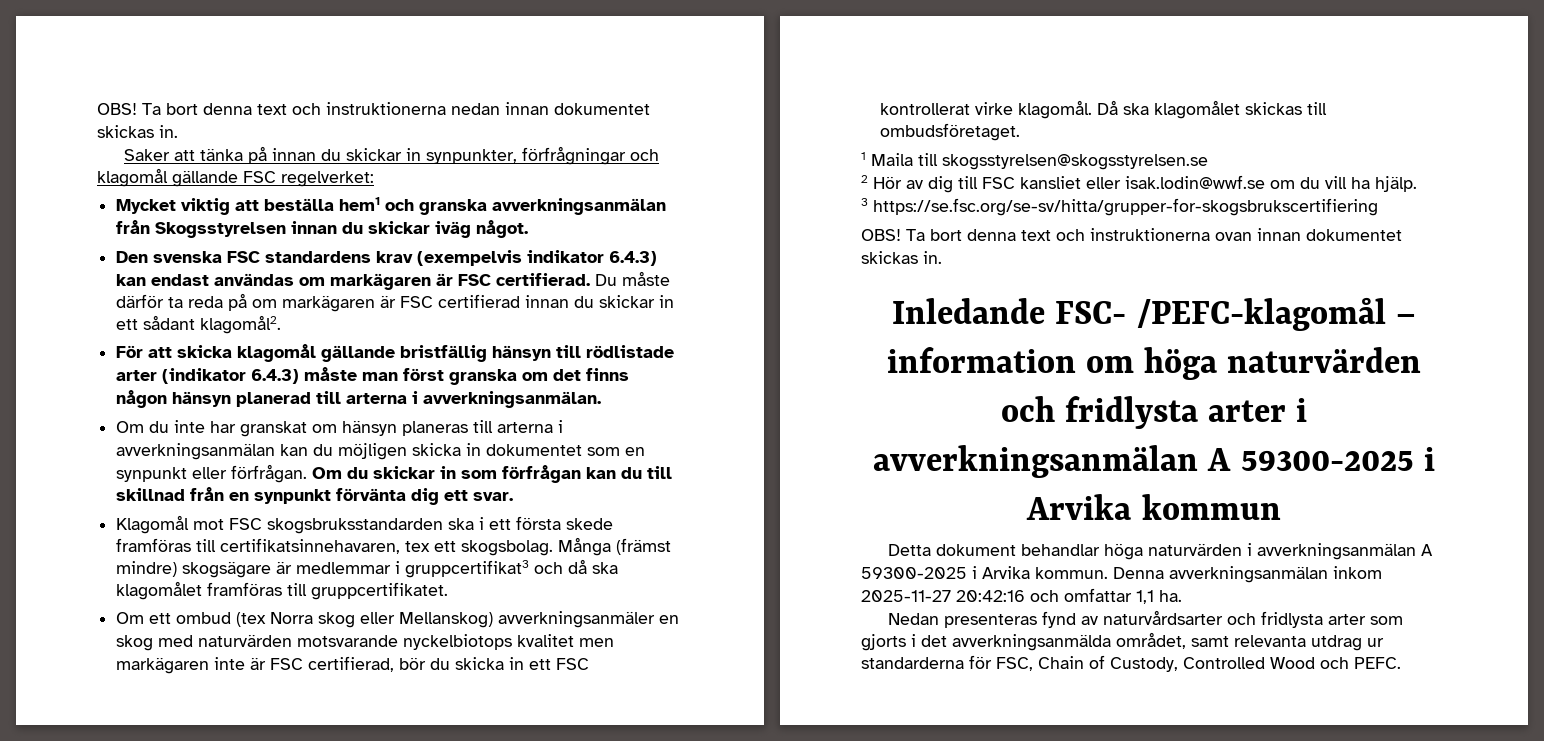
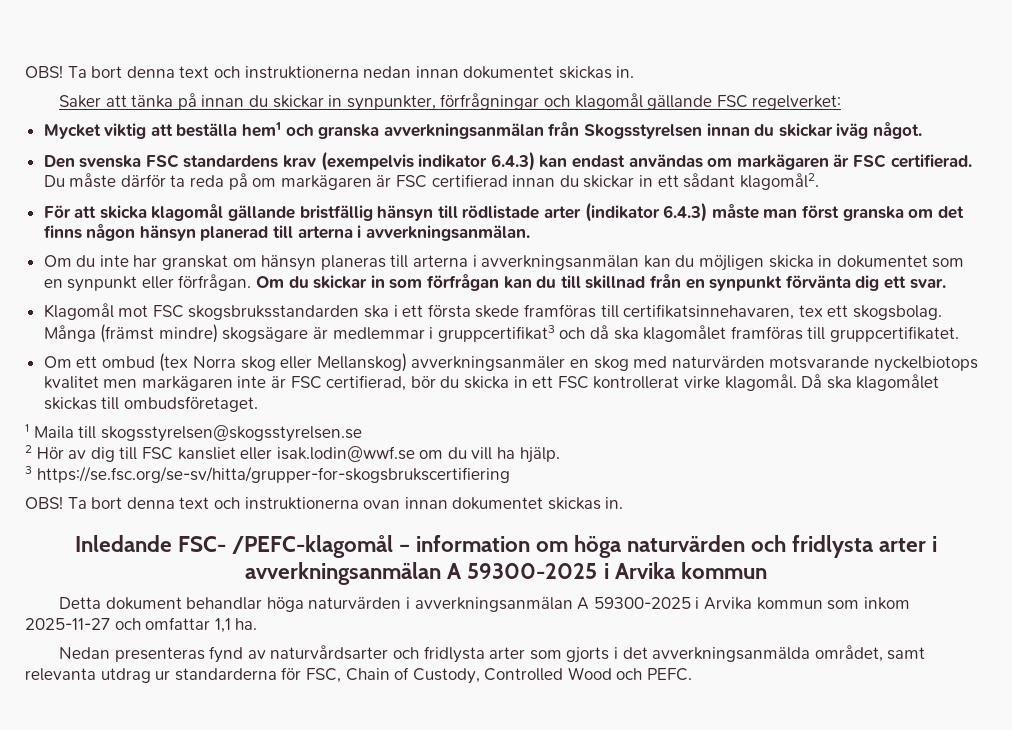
[1035,566,1328,583] kommun. Denna avverkningsanmälan -> [756,597,860,610] kommun som
[956,590,1025,602] 20:42:16 -> (110, 624) none

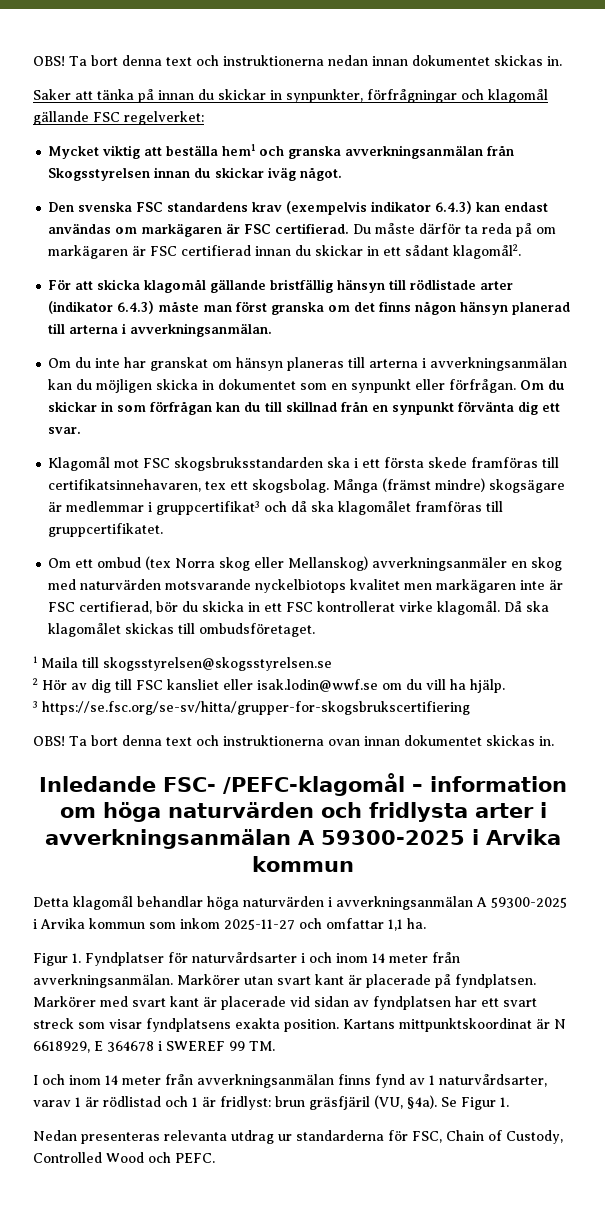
[105,597,182,610] dokument -> [73,896,133,910] klagomål
[59,645,926,663] Nedan presenteras fynd av naturvårdsarter och fridlysta arter som gjorts i det avverkningsanmälda området, samt -> [33,952,460,966] [33,974,536,988] [33,996,537,1010] [33,1018,566,1032] [33,1041,275,1053] [33,1074,547,1088] [33,1095,509,1110] [33,1130,160,1144] Figur 1. Fyndplatser för naturvårdsarter i och inom 14 meter från avverkningsanmälan. Markörer utan svart kant är placerade på fyndplatsen. Markörer med svart kant är placerade vid sidan av fyndplatsen har ett svart streck som visar fyndplatsens exakta position. Kartans mittpunktskoordinat är N 6618929, E 364678 i SWEREF 99 TM. // I och inom 14 meter från avverkningsanmälan finns fynd av 1 naturvårdsarter, varav 1 är rödlistad och 1 är fridlyst: brun gräsfjäril (VU, §4a). Se Figur 1. // Nedan presenteras

